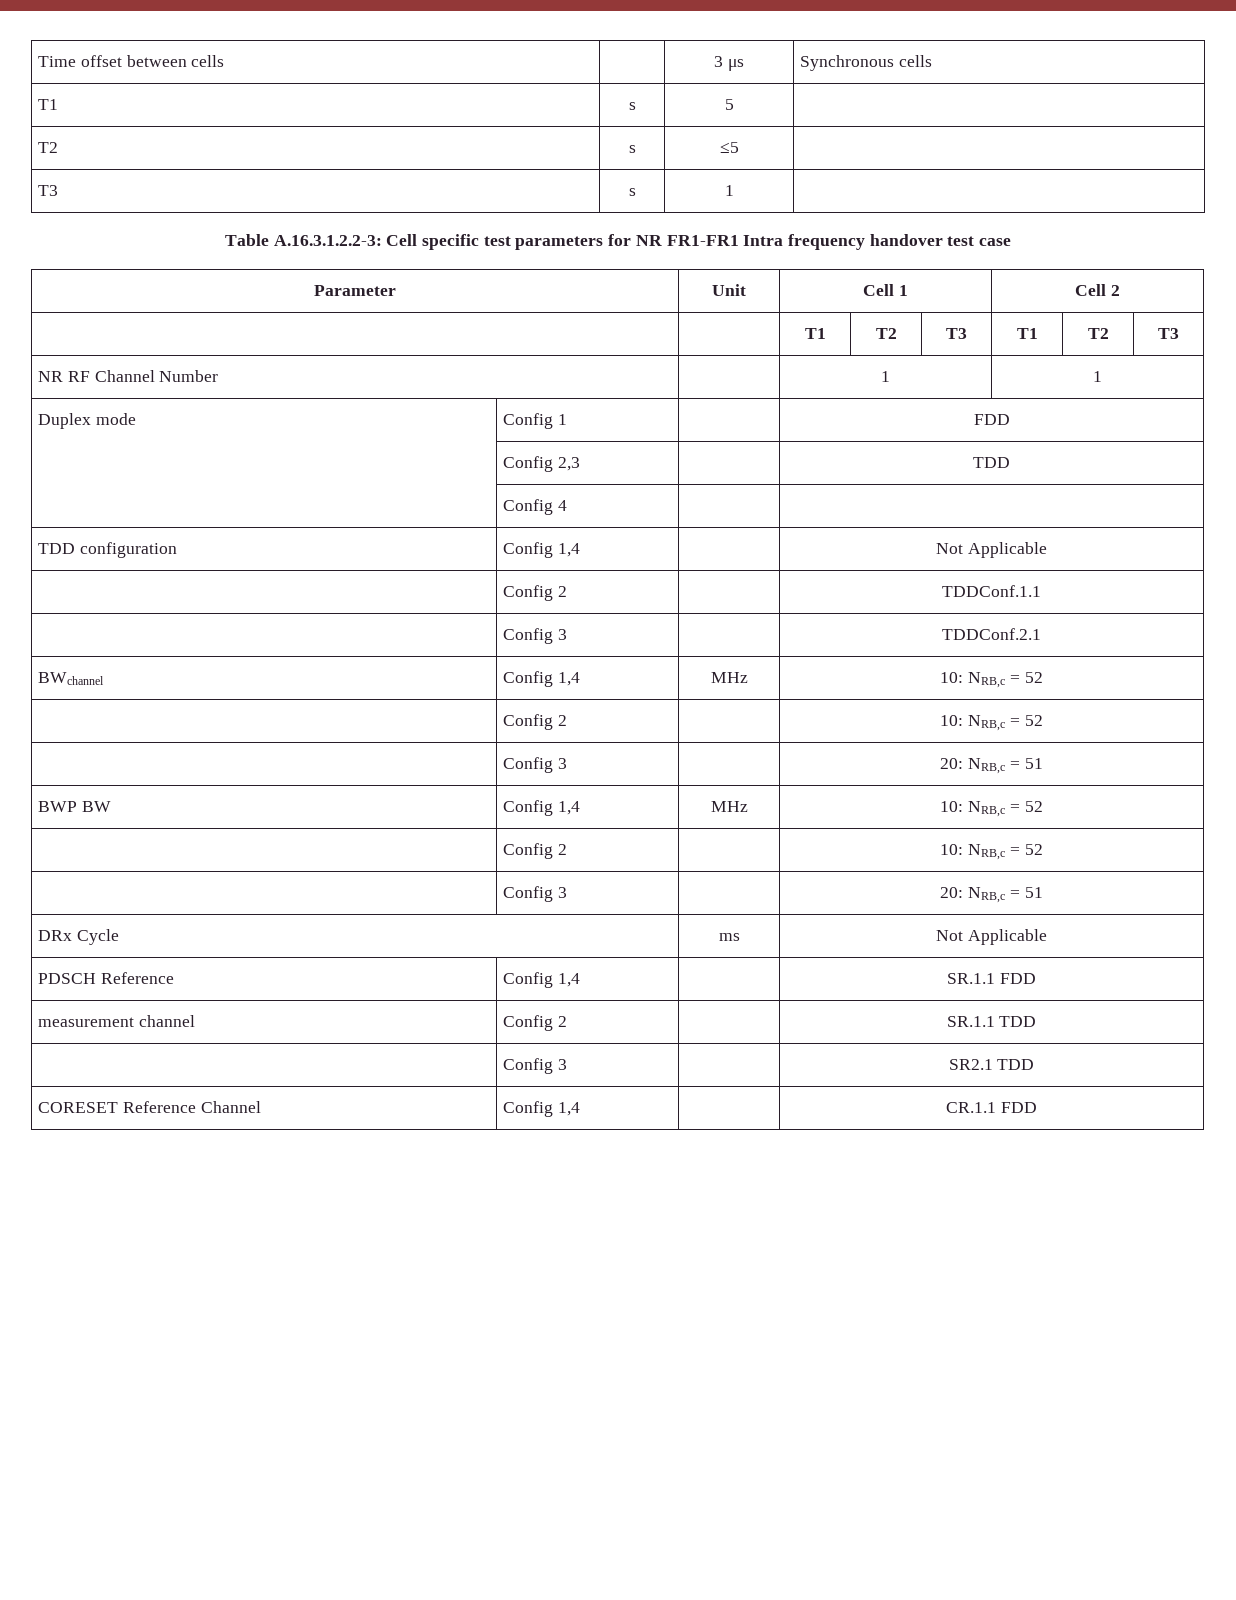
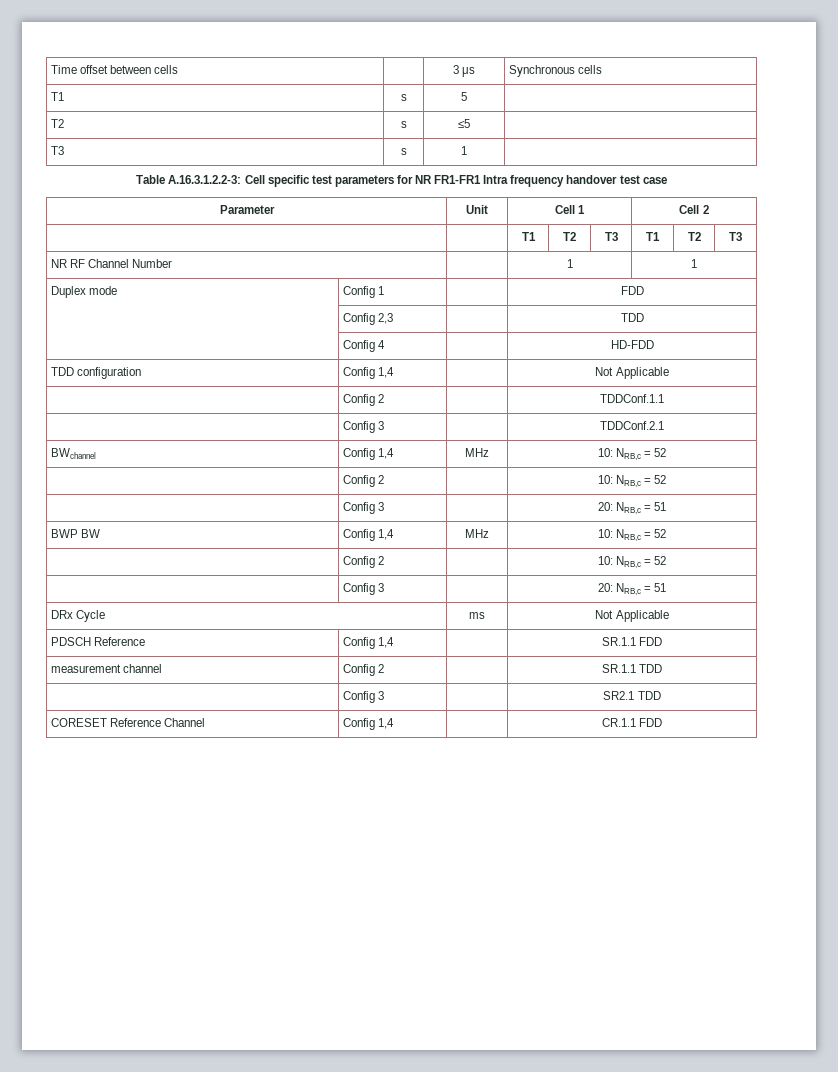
(567, 505) none -> [610,340,654,349] HD-FDD

